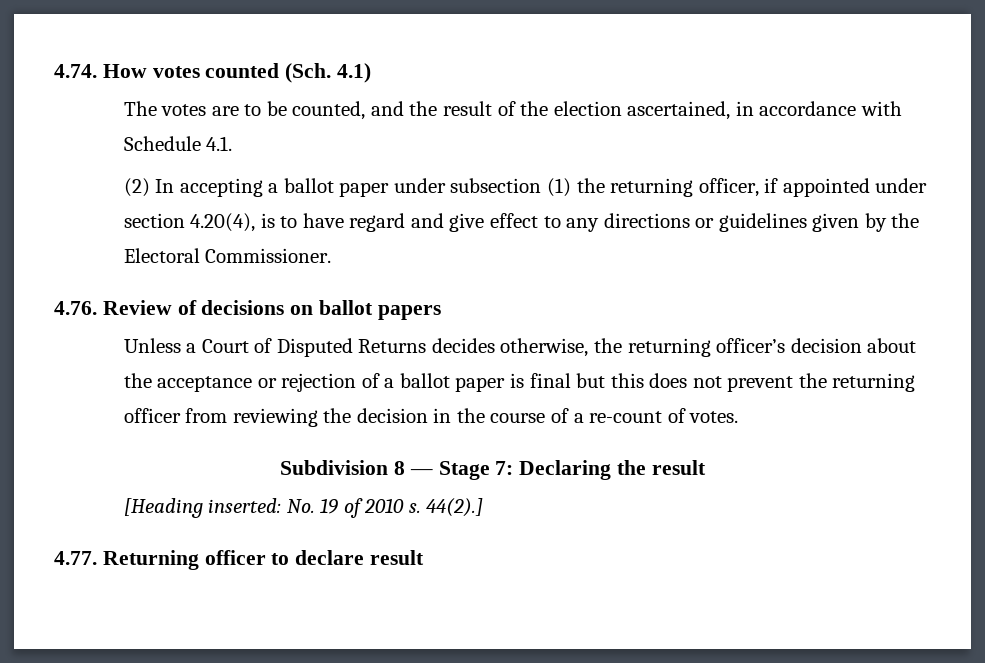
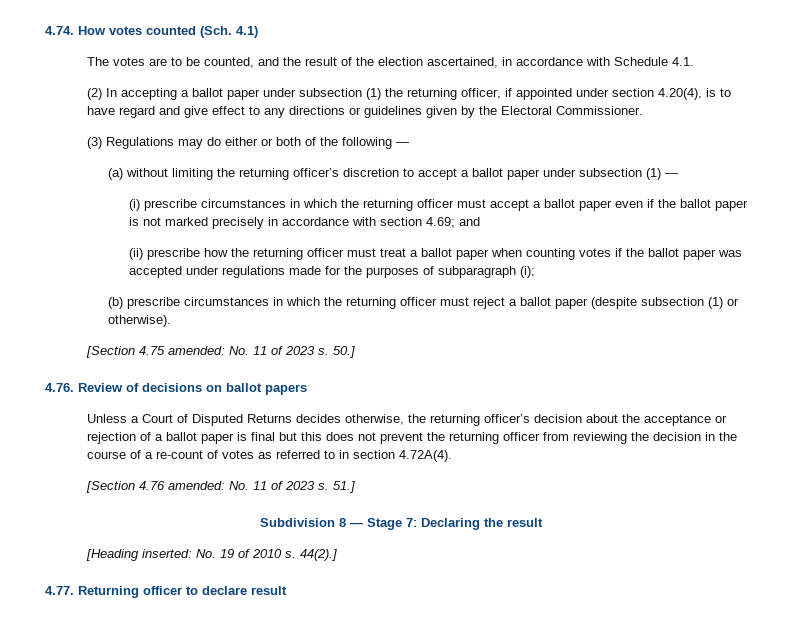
(332, 255) none -> [86,137,409,149] [107,168,678,180] [128,199,748,211] [128,217,480,229] [128,248,742,260] [128,266,535,278] [107,297,739,309] [107,315,171,327] [85,346,355,358] // (3) Regulations may do either or both of the following — // (a) without limiting the returning officer’s discretion to accept a ballot paper under subsection (1) — // (i) prescribe circumstances in which the returning officer must accept a ballot paper even if the ballot paper is not marked precisely in accordance with section 4.69; and // (ii) prescribe how the returning officer must treat a ballot paper when counting votes if the ballot paper was accepted under regulations made for the purposes of subparagraph (i); // (b) prescribe circumstances in which the returning officer must reject a ballot paper (despite subsection (1) or otherwise). // [Section 4.75 amended: No. 11 of 2023 s. 50.]
[689,411,739,423] votes. -> [221,450,452,462] [85,481,355,493] votes as referred to in section 4.72A(4). // [Section 4.76 amended: No. 11 of 2023 s. 51.]

